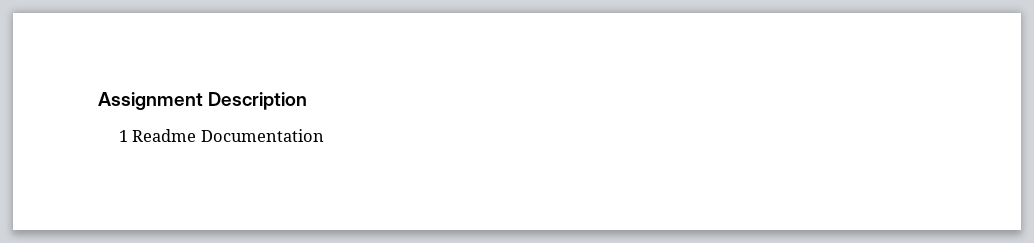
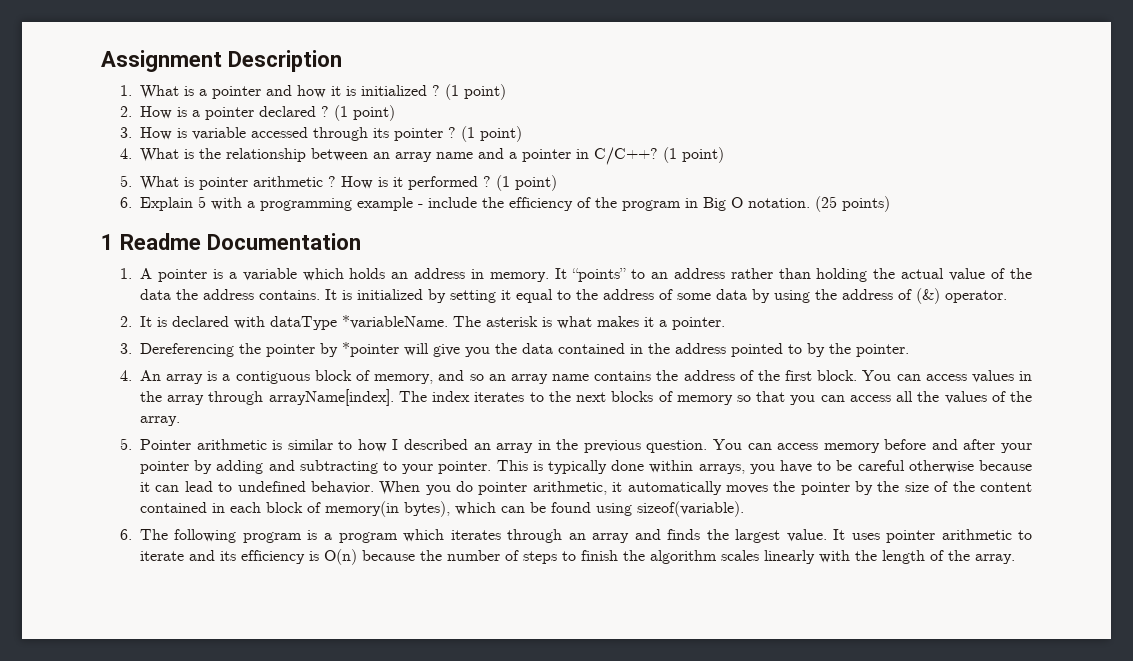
[118,129,324,142] 1 Readme Documentation -> [119,84,506,100] [119,105,395,121] [119,126,522,142] [119,147,724,165] [119,175,557,191] [119,196,890,212] [101,233,361,250] [119,268,1032,282] [139,288,1007,304] [119,315,725,330] [119,342,909,357] [119,370,1032,384] [139,389,1032,406] [139,416,180,426] [119,438,1032,453] [139,460,1033,474] [139,481,1033,495] [139,501,744,517] [119,529,1032,543] [139,549,1015,565] 1. What is a pointer and how it is initialized ? (1 point) // 2. How is a pointer declared ? (1 point) // 3. How is variable accessed through its pointer ? (1 point) // 4. What is the relationship between an array name and a pointer in C/C++? (1 point) // 5. What is pointer arithmetic ? How is it performed ? (1 point) // 6. Explain 5 with a programming example - include the efficiency of the program in Big O notation. (25 points) // 1 Readme Documentation // 1. A pointer is a variable which holds an address in memory. It “points” to an address rather than holding the actual value of the data the address contains. It is initialized by setting it equal to the address of some data by using the address of (&) operator. // 2. It is declared with dataType *variableName. The asterisk is what makes it a pointer. // 3. Dereferencing the pointer by *pointer will give you the data contained in the address pointed to by the pointer. // 4. An array is a contiguous block of memory, and so an array name contains the address of the first block. You can access values in the array through arrayName[index]. The index iterates to the next blocks of memory so that you can access all the values of the array. // 5. Pointer arithmetic is similar to how I described an array in the previous question. You can access memory before and after your pointer by adding and subtracting to your pointer. This is typically done within arrays, you have to be careful otherwise because it can lead to undefined behavior. When you do pointer arithmetic, it automatically moves the pointer by the size of the content contained in each block of memory(in bytes), which can be found using sizeof(variable). // 6. The following program is a program which iterates through an array and finds the largest value. It uses pointer arithmetic to iterate and its efficiency is O(n) because the number of steps to finish the algorithm scales linearly with the length of the array.

